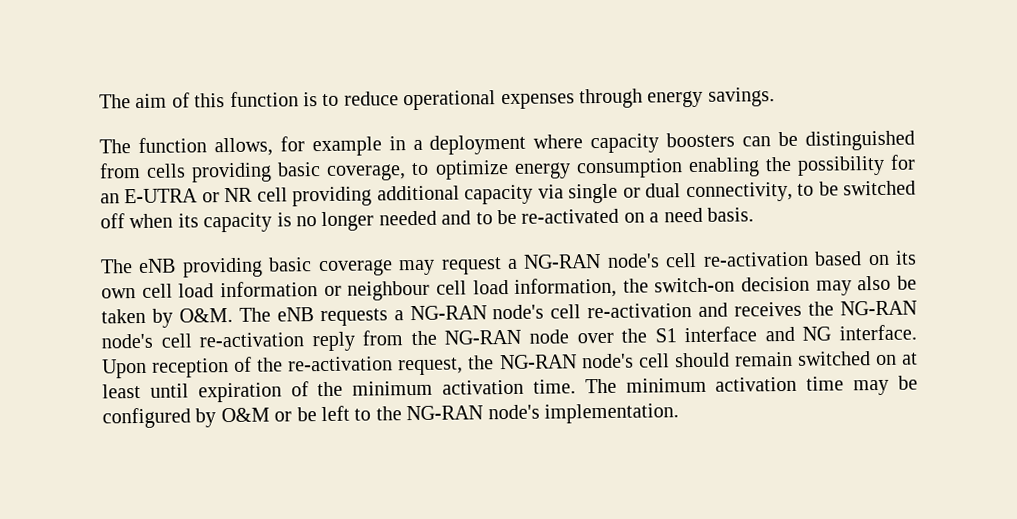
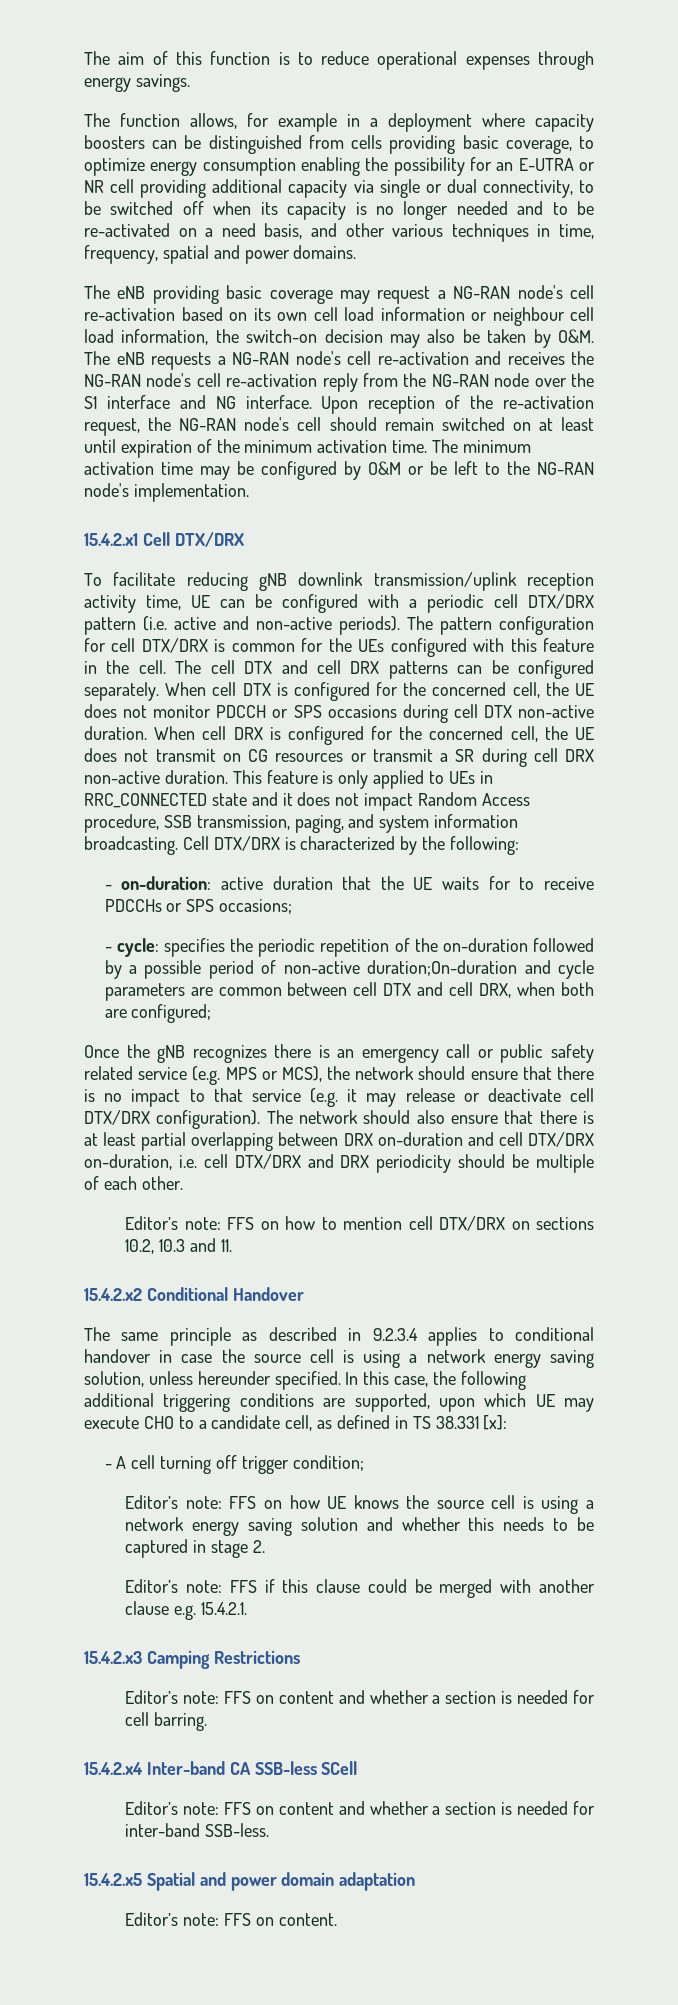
[706,207,754,222] basis. -> [264,223,594,242] [84,245,357,264] basis, and other various techniques in time, frequency, spatial and power domains.
(679, 413) none -> [84,532,244,547] [84,572,594,591] [84,594,594,613] [84,616,594,635] [84,638,594,657] [84,660,594,679] [84,682,594,701] [84,704,594,723] [84,726,594,745] [84,748,594,767] [84,770,493,789] [84,792,530,811] [84,814,519,833] [84,836,520,855] [104,876,594,890] [104,899,293,914] [104,938,594,957] [104,960,594,979] [104,982,595,1001] [104,1004,212,1023] [84,1044,595,1063] [84,1066,594,1085] [84,1088,595,1107] [84,1110,594,1129] [84,1132,594,1151] [84,1154,595,1173] [84,1176,183,1190] [125,1216,594,1231] [125,1238,232,1254] [84,1287,304,1301] [84,1327,594,1346] [84,1349,594,1368] [84,1371,526,1390] [84,1393,594,1412] [84,1415,508,1431] [104,1455,364,1474] [125,1495,594,1514] [125,1517,595,1536] [125,1539,265,1558] [125,1579,595,1598] [125,1601,247,1620] [84,1650,300,1669] [125,1690,596,1704] [125,1712,208,1731] [84,1761,358,1775] [125,1801,596,1815] [125,1823,270,1837] [84,1872,416,1891] [125,1912,337,1926] // 15.4.2.x1 Cell DTX/DRX // To facilitate reducing gNB downlink transmission/uplink reception activity time, UE can be configured with a periodic cell DTX/DRX pattern (i.e. active and non-active periods). The pattern configuration for cell DTX/DRX is common for the UEs configured with this feature in the cell. The cell DTX and cell DRX patterns can be configured separately. When cell DTX is configured for the concerned cell, the UE does not monitor PDCCH or SPS occasions during cell DTX non-active duration. When cell DRX is configured for the concerned cell, the UE does not transmit on CG resources or transmit a SR during cell DRX non-active duration. This feature is only applied to UEs in RRC_CONNECTED state and it does not impact Random Access procedure, SSB transmission, paging, and system information broadcasting. Cell DTX/DRX is characterized by the following: // - on-duration: active duration that the UE waits for to receive PDCCHs or SPS occasions; // - cycle: specifies the periodic repetition of the on-duration followed by a possible period of non-active duration;On-duration and cycle parameters are common between cell DTX and cell DRX, when both are configured; // Once the gNB recognizes there is an emergency call or public safety related service (e.g. MPS or MCS), the network should ensure that there is no impact to that service (e.g. it may release or deactivate cell DTX/DRX configuration). The network should also ensure that there is at least partial overlapping between DRX on-duration and cell DTX/DRX on-duration, i.e. cell DTX/DRX and DRX periodicity should be multiple of each other. // Editor’s note: FFS on how to mention cell DTX/DRX on sections 10.2, 10.3 and 11. // 15.4.2.x2 Conditional Handover // The same principle as described in 9.2.3.4 applies to conditional handover in case the source cell is using a network energy saving solution, unless hereunder specified. In this case, the following additional triggering conditions are supported, upon which UE may execute CHO to a candidate cell, as defined in TS 38.331 [x]: // - A cell turning off trigger condition; // Editor’s note: FFS on how UE knows the source cell is using a network energy saving solution and whether this needs to be captured in stage 2. // Editor’s note: FFS if this clause could be merged with another clause e.g. 15.4.2.1. // 15.4.2.x3 Camping Restrictions // Editor’s note: FFS on content and whether a section is needed for cell barring. // 15.4.2.x4 Inter-band CA SSB-less SCell // Editor’s note: FFS on content and whether a section is needed for inter-band SSB-less. // 15.4.2.x5 Spatial and power domain adaptation // Editor’s note: FFS on content.

